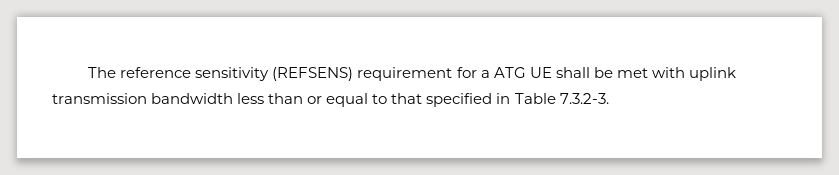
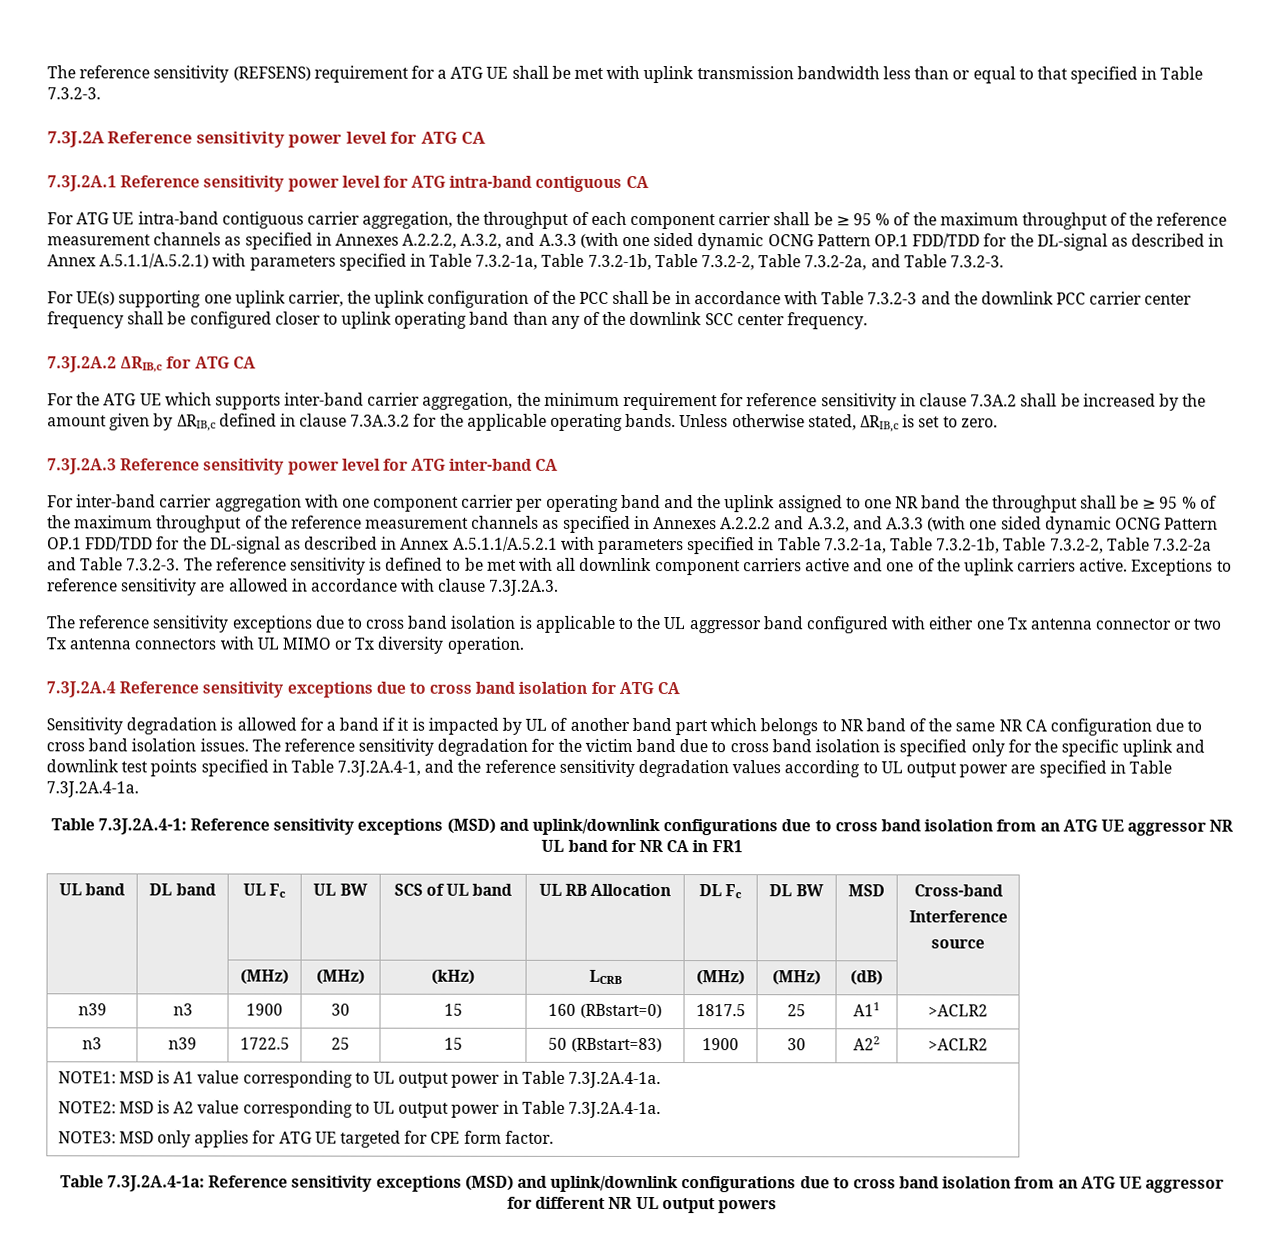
(609, 98) none -> [47,131,487,148] [47,175,649,192] [47,211,1228,230] [47,232,1225,251] [47,253,1004,271] [47,290,1193,308] [47,311,868,330] [47,356,256,373] [47,392,1207,411] [47,413,998,433] [47,458,559,475] [47,494,1217,513] [47,515,1219,534] [47,536,1212,555] [47,557,1232,576] [47,578,560,596] [46,615,1223,634] [46,636,524,654] [46,681,681,698] [46,717,1203,736] [46,738,1206,757] [46,759,1172,778] [46,781,139,798] [50,818,1235,836] [541,839,743,853] [58,883,126,896] [149,883,216,896] [242,883,287,898] [313,883,368,896] [393,883,513,896] [538,883,672,897] [698,884,743,899] [769,884,824,897] [848,884,885,897] [913,884,1003,897] [908,910,1008,923] [931,939,985,949] [240,969,289,985] [316,969,365,985] [431,969,475,985] [588,969,622,984] [696,970,745,986] [772,970,821,986] [850,970,883,986] [77,1003,107,1016] [172,1003,193,1016] [246,1003,283,1016] [331,1003,350,1016] [443,1003,463,1016] [548,1003,662,1019] [695,1004,746,1017] [787,1004,806,1017] [853,1002,880,1017] [928,1004,988,1017] [82,1037,102,1050] [168,1037,197,1050] [239,1037,290,1050] [331,1037,350,1050] [443,1037,463,1050] [548,1037,662,1053] [702,1038,739,1051] [787,1038,806,1051] [853,1036,880,1051] [928,1038,988,1051] [57,1070,661,1089] [57,1100,661,1119] [57,1130,554,1148] [59,1175,1225,1193] [507,1196,777,1214] // 7.3J.2A Reference sensitivity power level for ATG CA // 7.3J.2A.1 Reference sensitivity power level for ATG intra-band contiguous CA // For ATG UE intra-band contiguous carrier aggregation, the throughput of each component carrier shall be ≥ 95 % of the maximum throughput of the reference measurement channels as specified in Annexes A.2.2.2, A.3.2, and A.3.3 (with one sided dynamic OCNG Pattern OP.1 FDD/TDD for the DL-signal as described in Annex A.5.1.1/A.5.2.1) with parameters specified in Table 7.3.2-1a, Table 7.3.2-1b, Table 7.3.2-2, Table 7.3.2-2a, and Table 7.3.2-3. // For UE(s) supporting one uplink carrier, the uplink configuration of the PCC shall be in accordance with Table 7.3.2-3 and the downlink PCC carrier center frequency shall be configured closer to uplink operating band than any of the downlink SCC center frequency. // 7.3J.2A.2 ΔRIB,c for ATG CA // For the ATG UE which supports inter-band carrier aggregation, the minimum requirement for reference sensitivity in clause 7.3A.2 shall be increased by the amount given by ΔRIB,c defined in clause 7.3A.3.2 for the applicable operating bands. Unless otherwise stated, ΔRIB,c is set to zero. // 7.3J.2A.3 Reference sensitivity power level for ATG inter-band CA // For inter-band carrier aggregation with one component carrier per operating band and the uplink assigned to one NR band the throughput shall be ≥ 95 % of the maximum throughput of the reference measurement channels as specified in Annexes A.2.2.2 and A.3.2, and A.3.3 (with one sided dynamic OCNG Pattern OP.1 FDD/TDD for the DL-signal as described in Annex A.5.1.1/A.5.2.1 with parameters specified in Table 7.3.2-1a, Table 7.3.2-1b, Table 7.3.2-2, Table 7.3.2-2a and Table 7.3.2-3. The reference sensitivity is defined to be met with all downlink component carriers active and one of the uplink carriers active. Exceptions to reference sensitivity are allowed in accordance with clause 7.3J.2A.3. // The reference sensitivity exceptions due to cross band isolation is applicable to the UL aggressor band configured with either one Tx antenna connector or two Tx antenna connectors with UL MIMO or Tx diversity operation. // 7.3J.2A.4 Reference sensitivity exceptions due to cross band isolation for ATG CA // Sensitivity degradation is allowed for a band if it is impacted by UL of another band part which belongs to NR band of the same NR CA configuration due to cross band isolation issues. The reference sensitivity degradation for the victim band due to cross band isolation is specified only for the specific uplink and downlink test points specified in Table 7.3J.2A.4-1, and the reference sensitivity degradation values according to UL output power are specified in Table 7.3J.2A.4-1a. // Table 7.3J.2A.4-1: Reference sensitivity exceptions (MSD) and uplink/downlink configurations due to cross band isolation from an ATG UE aggressor NR UL band for NR CA in FR1 // UL band | DL band | UL Fc | UL BW | SCS of UL band | UL RB Allocation | DL Fc | DL BW | MSD | Cross-band // Interference // source // | | (MHz) | (MHz) | (kHz) | LCRB | (MHz) | (MHz) | (dB) | // n39 | n3 | 1900 | 30 | 15 | 160 (RBstart=0) | 1817.5 | 25 | A11 | >ACLR2 // n3 | n39 | 1722.5 | 25 | 15 | 50 (RBstart=83) | 1900 | 30 | A22 | >ACLR2 // NOTE1: MSD is A1 value corresponding to UL output power in Table 7.3J.2A.4-1a. // NOTE2: MSD is A2 value corresponding to UL output power in Table 7.3J.2A.4-1a. // NOTE3: MSD only applies for ATG UE targeted for CPE form factor. // Table 7.3J.2A.4-1a: Reference sensitivity exceptions (MSD) and uplink/downlink configurations due to cross band isolation from an ATG UE aggressor for different NR UL output powers

